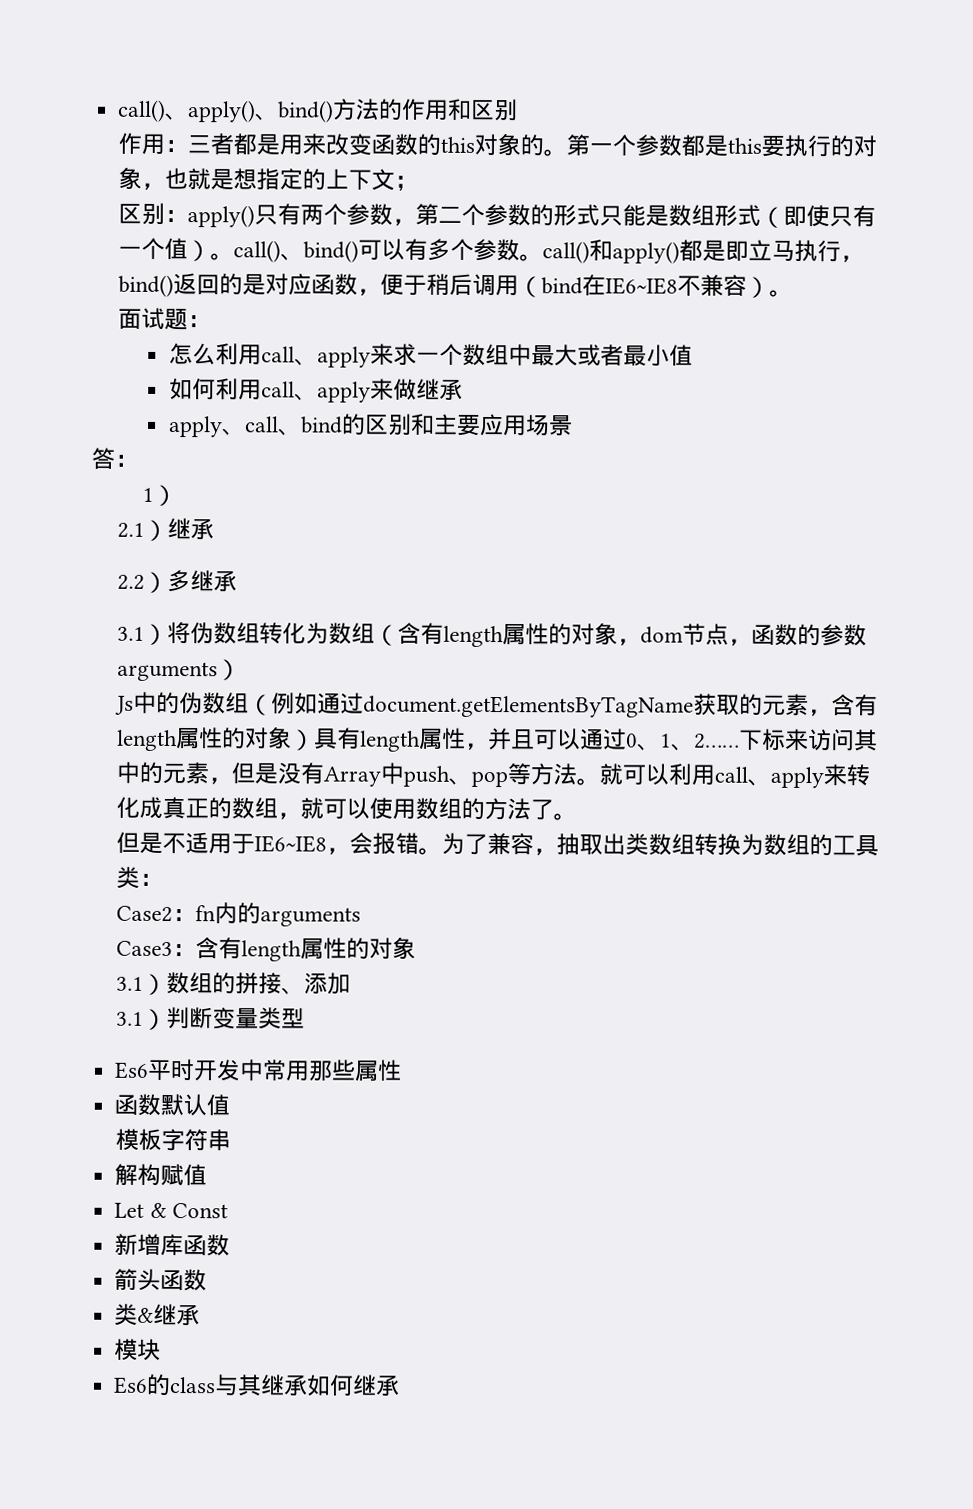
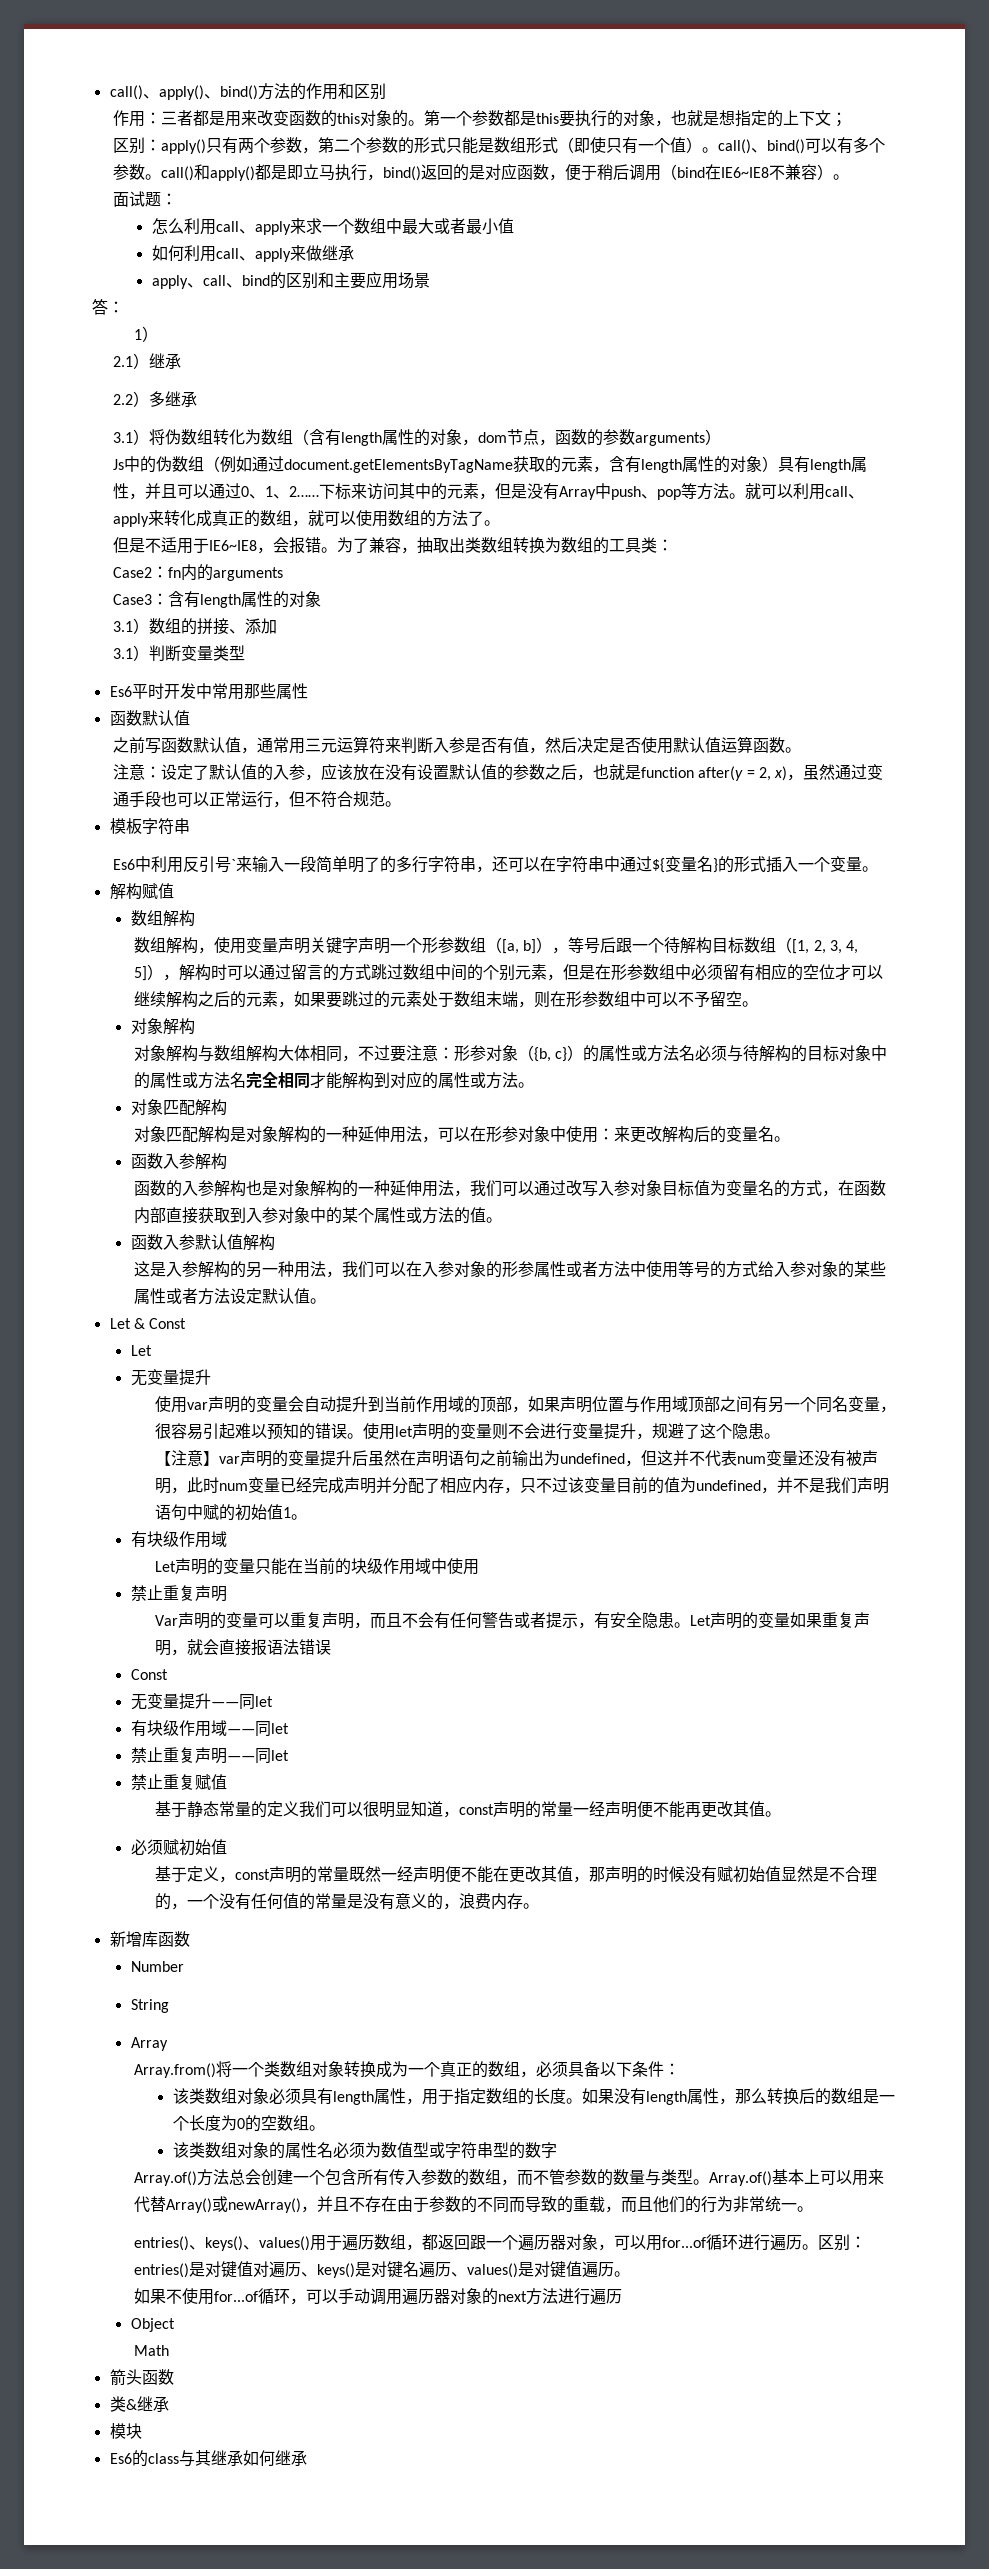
[114,1128,231,1152] [114,1163,208,1187] [114,1202,228,1219] [114,1233,231,1257] 模板字符串 // 解构赋值 // Let & Const // 新增库函数 -> [113,736,802,754] [113,763,884,781] [113,791,402,808] [109,818,190,835] [113,856,879,873] [109,883,174,900] [130,910,195,927] [134,937,859,954] [134,963,884,981] [134,991,759,1008] [130,1018,195,1035] [134,1045,888,1062] [134,1071,535,1089] [130,1099,227,1116] [134,1126,791,1143] [130,1153,227,1170] [134,1180,887,1197] [134,1207,503,1224] [130,1234,275,1251] [134,1261,887,1278] [134,1288,327,1305] [109,1318,187,1329] [130,1345,152,1356] [130,1369,211,1386] [155,1396,897,1413] [155,1423,781,1440] [155,1450,879,1467] [155,1476,890,1494] [155,1504,308,1521] [130,1531,227,1548] [155,1558,480,1575] [130,1585,227,1602] [155,1612,871,1629] [155,1639,332,1656] [130,1669,168,1680] [130,1693,273,1710] [130,1720,289,1737] [130,1747,289,1764] [130,1774,227,1790] [155,1801,782,1818] [130,1839,227,1856] [155,1866,878,1883] [155,1893,540,1910] [109,1931,190,1947] [130,1961,184,1972] [130,1999,169,2013] [130,2037,168,2051] [134,2061,681,2078] [172,2088,895,2105] [172,2115,325,2132] [172,2142,557,2159] [134,2169,885,2186] [134,2196,814,2213] [134,2234,867,2251] [134,2261,631,2278] [134,2288,623,2305] [130,2318,175,2332] [134,2345,170,2356] 之前写函数默认值，通常用三元运算符来判断入参是否有值，然后决定是否使用默认值运算函数。 // 注意：设定了默认值的入参，应该放在没有设置默认值的参数之后，也就是function after(y = 2, x)，虽然通过变通手段也可以正常运行，但不符合规范。 // 模板字符串 // Es6中利用反引号`来输入一段简单明了的多行字符串，还可以在字符串中通过${变量名}的形式插入一个变量。 // 解构赋值 // 数组解构 // 数组解构，使用变量声明关键字声明一个形参数组（[a, b]），等号后跟一个待解构目标数组（[1, 2, 3, 4, 5]），解构时可以通过留言的方式跳过数组中间的个别元素，但是在形参数组中必须留有相应的空位才可以继续解构之后的元素，如果要跳过的元素处于数组末端，则在形参数组中可以不予留空。 // 对象解构 // 对象解构与数组解构大体相同，不过要注意：形参对象（{b, c}）的属性或方法名必须与待解构的目标对象中的属性或方法名完全相同才能解构到对应的属性或方法。 // 对象匹配解构 // 对象匹配解构是对象解构的一种延伸用法，可以在形参对象中使用：来更改解构后的变量名。 // 函数入参解构 // 函数的入参解构也是对象解构的一种延伸用法，我们可以通过改写入参对象目标值为变量名的方式，在函数内部直接获取到入参对象中的某个属性或方法的值。 // 函数入参默认值解构 // 这是入参解构的另一种用法，我们可以在入参对象的形参属性或者方法中使用等号的方式给入参对象的某些属性或者方法设定默认值。 // Let & Const // Let // 无变量提升 // 使用var声明的变量会自动提升到当前作用域的顶部，如果声明位置与作用域顶部之间有另一个同名变量，很容易引起难以预知的错误。使用let声明的变量则不会进行变量提升，规避了这个隐患。 // 【注意】var声明的变量提升后虽然在声明语句之前输出为undefined，但这并不代表num变量还没有被声明，此时num变量已经完成声明并分配了相应内存，只不过该变量目前的值为undefined，并不是我们声明语句中赋的初始值1。 // 有块级作用域 // Let声明的变量只能在当前的块级作用域中使用 // 禁止重复声明 // Var声明的变量可以重复声明，而且不会有任何警告或者提示，有安全隐患。Let声明的变量如果重复声明，就会直接报语法错误 // Const // 无变量提升——同let // 有块级作用域——同let // 禁止重复声明——同let // 禁止重复赋值 // 基于静态常量的定义我们可以很明显知道，const声明的常量一经声明便不能再更改其值。 // 必须赋初始值 // 基于定义，const声明的常量既然一经声明便不能在更改其值，那声明的时候没有赋初始值显然是不合理的，一个没有任何值的常量是没有意义的，浪费内存。 // 新增库函数 // Number // String // Array // Array.from()将一个类数组对象转换成为一个真正的数组，必须具备以下条件： // 该类数组对象必须具有length属性，用于指定数组的长度。如果没有length属性，那么转换后的数组是一个长度为0的空数组。 // 该类数组对象的属性名必须为数值型或字符串型的数字 // Array.of()方法总会创建一个包含所有传入参数的数组，而不管参数的数量与类型。Array.of()基本上可以用来代替Array()或newArray()，并且不存在由于参数的不同而导致的重载，而且他们的行为非常统一。 // entries()、keys()、values()用于遍历数组，都返回跟一个遍历器对象，可以用for...of循环进行遍历。区别：entries()是对键值对遍历、keys()是对键名遍历、values()是对键值遍历。 // 如果不使用for...of循环，可以手动调用遍历器对象的next方法进行遍历 // Object // Math

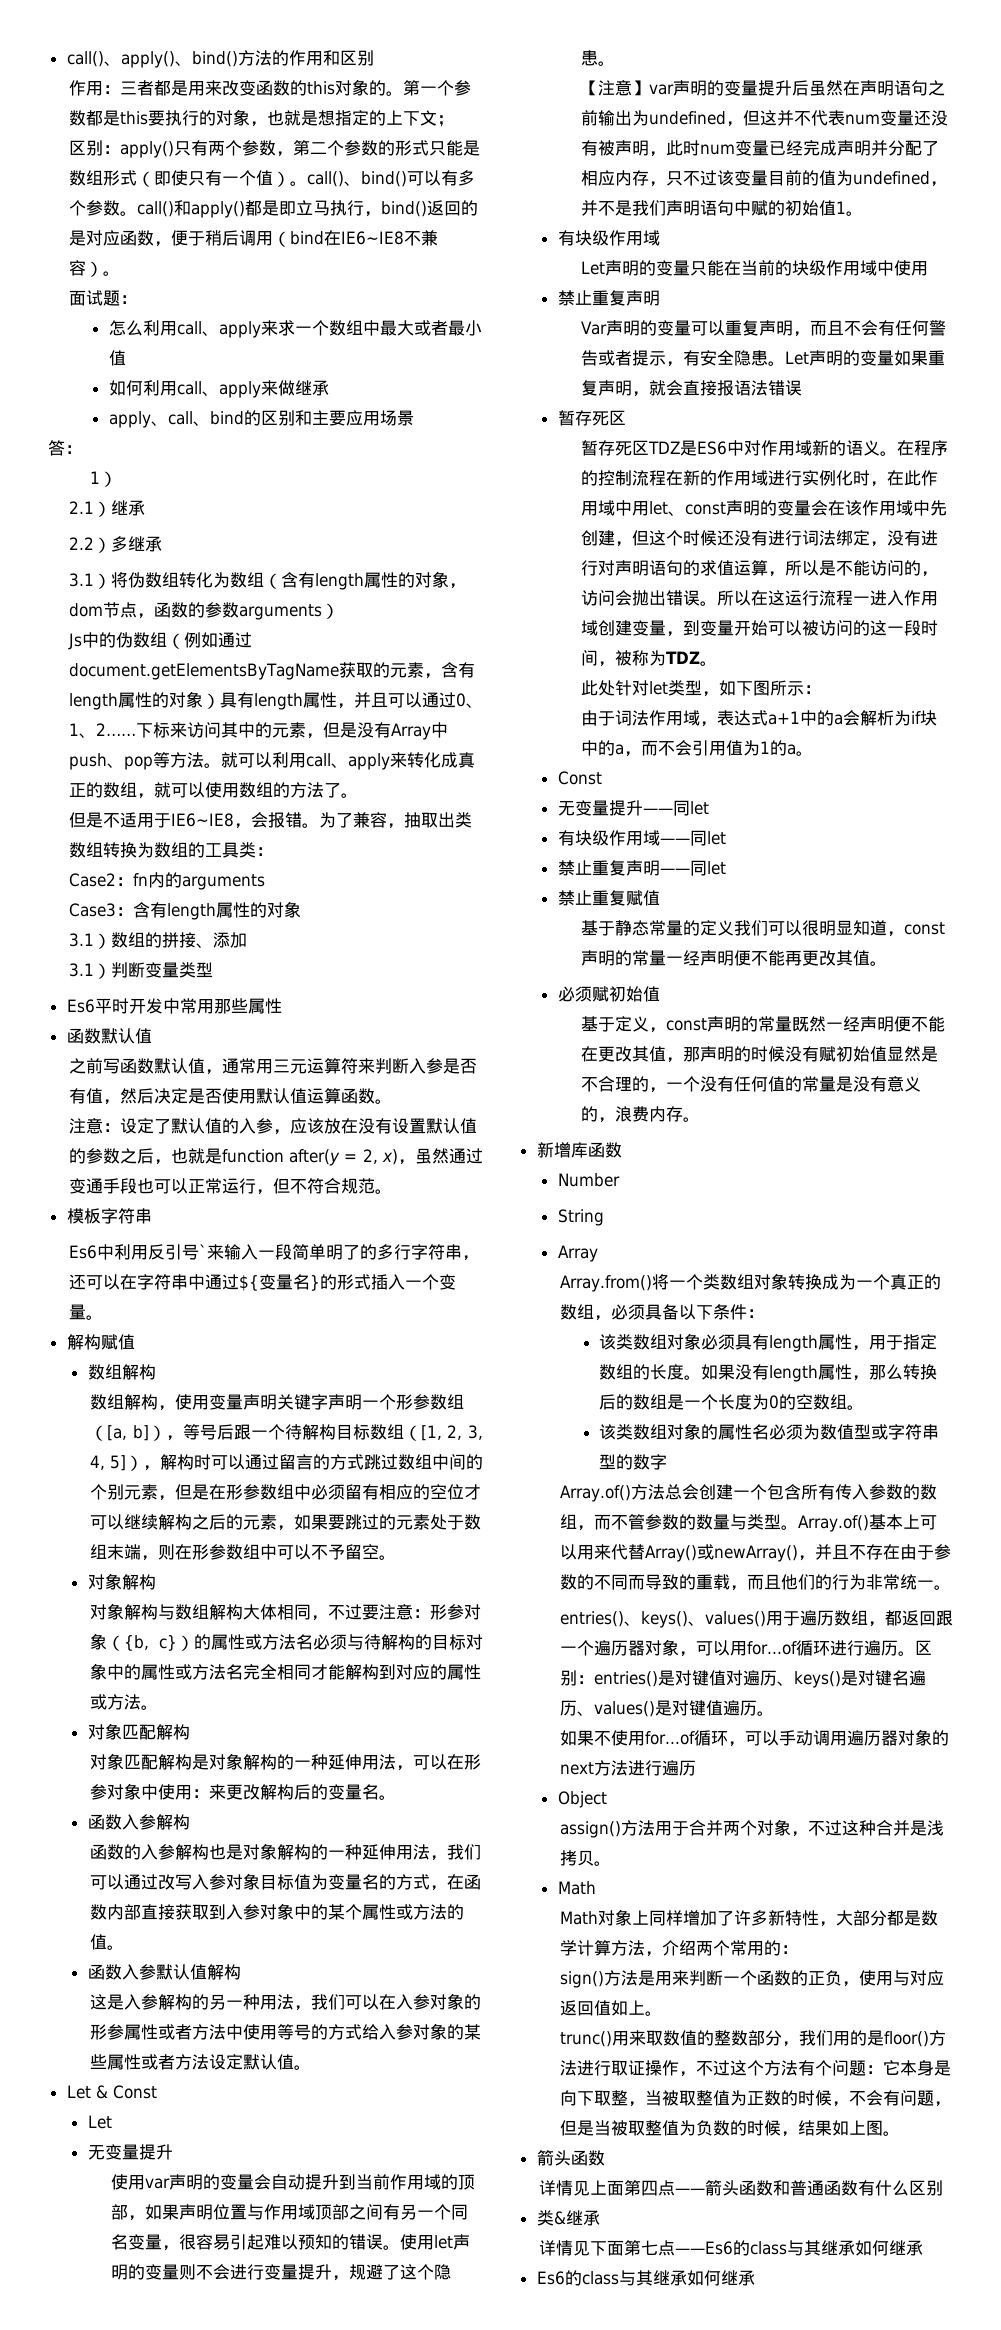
(332, 1647) none -> [557,410,626,426] [580,440,948,456] [580,470,938,487] [580,500,947,516] [580,530,938,547] [580,560,938,577] [580,590,938,606] [580,620,938,637] [580,650,717,667] [580,680,821,697] [580,710,937,727] [580,740,813,757] // 暂存死区 // 暂存死区TDZ是ES6中对作用域新的语义。在程序的控制流程在新的作用域进行实例化时，在此作用域中用let、const声明的变量会在该作用域中先创建，但这个时候还没有进行词法绑定，没有进行对声明语句的求值运算，所以是不能访问的，访问会抛出错误。所以在这运行流程一进入作用域创建变量，到变量开始可以被访问的这一段时间，被称为TDZ。 // 此处针对let类型，如下图所示： // 由于词法作用域，表达式a+1中的a会解析为if块中的a，而不会引用值为1的a。
[134,2345,170,2356] [109,2369,174,2385] [109,2396,169,2412] [109,2423,142,2439] Math // 箭头函数 // 类&继承 // 模块 -> [559,1819,944,1838] [559,1850,611,1866] [557,1881,596,1895] [559,1909,938,1927] [559,1940,798,1957] [559,1970,944,1988] [559,2000,662,2016] [559,2030,946,2047] [559,2060,951,2077] [559,2090,951,2107] [559,2120,900,2137] [536,2150,605,2166] [538,2180,943,2196] [536,2210,600,2226] [538,2240,923,2256] assign()方法用于合并两个对象，不过这种合并是浅拷贝。 // Math // Math对象上同样增加了许多新特性，大部分都是数学计算方法，介绍两个常用的： // sign()方法是用来判断一个函数的正负，使用与对应返回值如上。 // trunc()用来取数值的整数部分，我们用的是floor()方法进行取证操作，不过这个方法有个问题：它本身是向下取整，当被取整值为正数的时候，不会有问题，但是当被取整值为负数的时候，结果如上图。 // 箭头函数 // 详情见上面第四点——箭头函数和普通函数有什么区别 // 类&继承 // 详情见下面第七点——Es6的class与其继承如何继承

